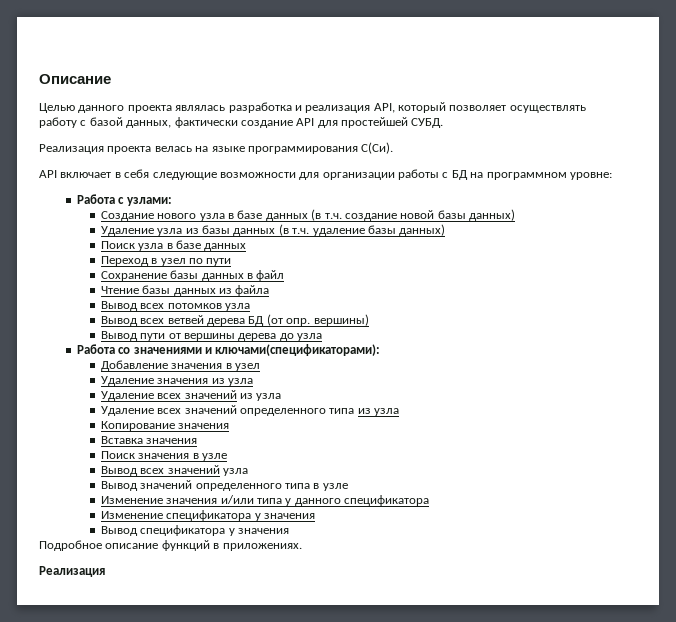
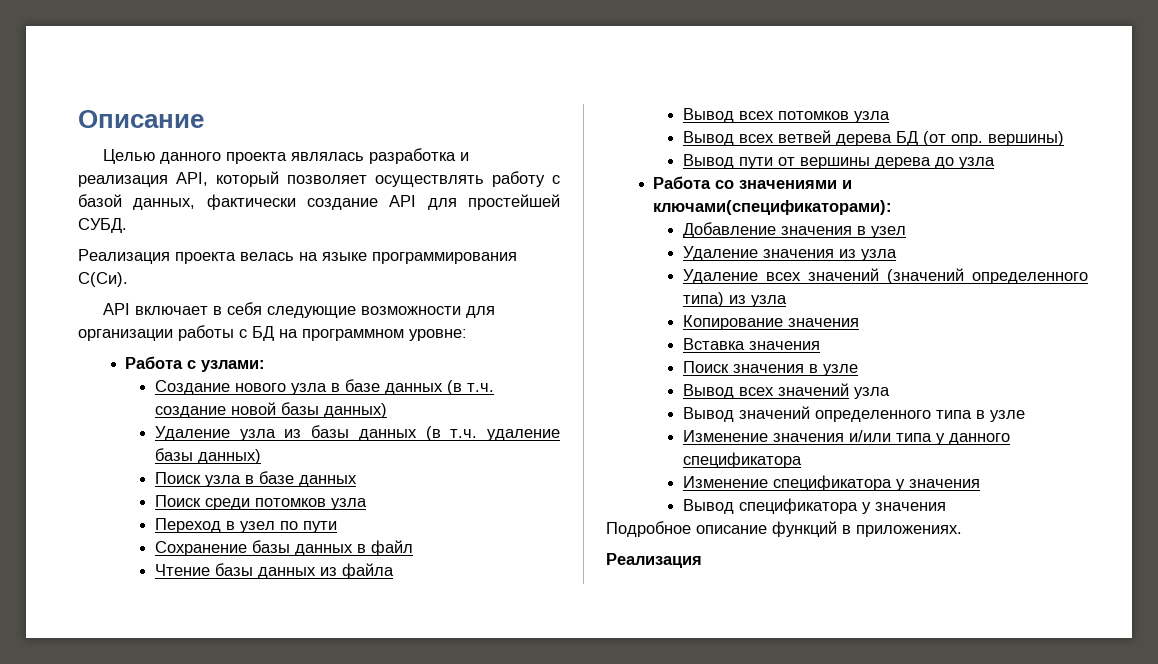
(247, 247) none -> [154,495,367,510] // Поиск среди потомков узла
[240,393,282,401] [100,405,355,416] из узла // Удаление всех значений определенного типа -> [886,268,1088,284] [682,292,724,307] (значений определенного типа)

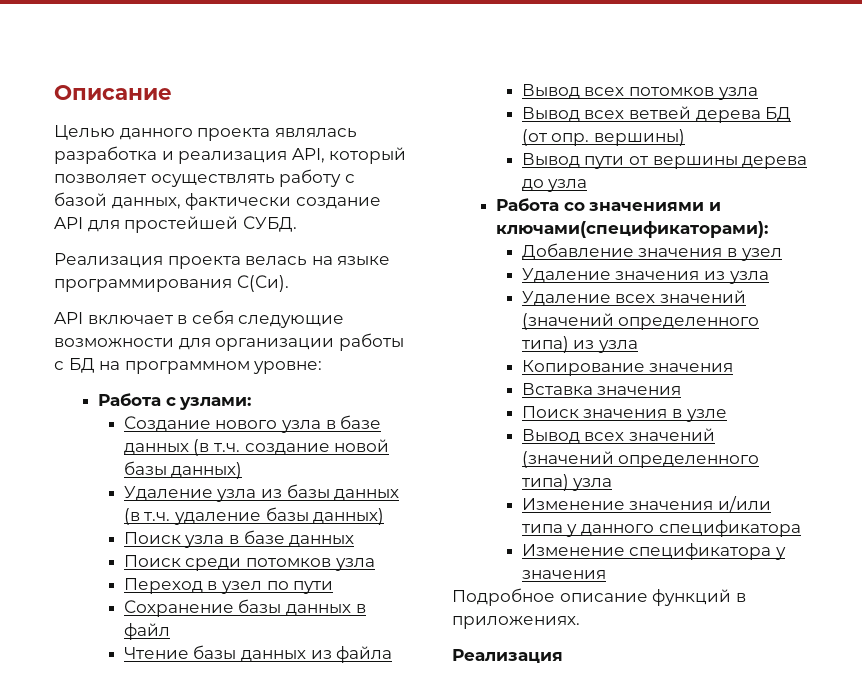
[853,387,890,399] [682,406,1025,422] узла // Вывод значений определенного типа в узле -> [521,451,760,468] [521,474,613,491] (значений определенного типа) узла
[682,498,946,514] // Вывод спецификатора у значения -> (606, 574) none

